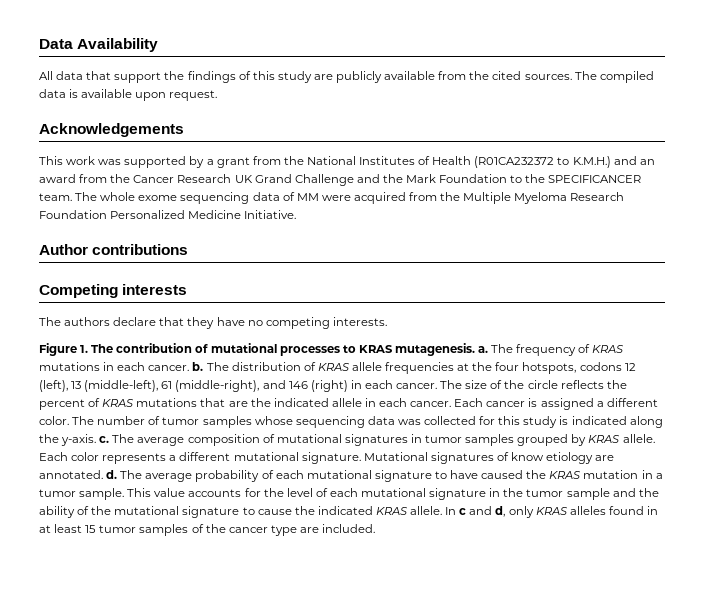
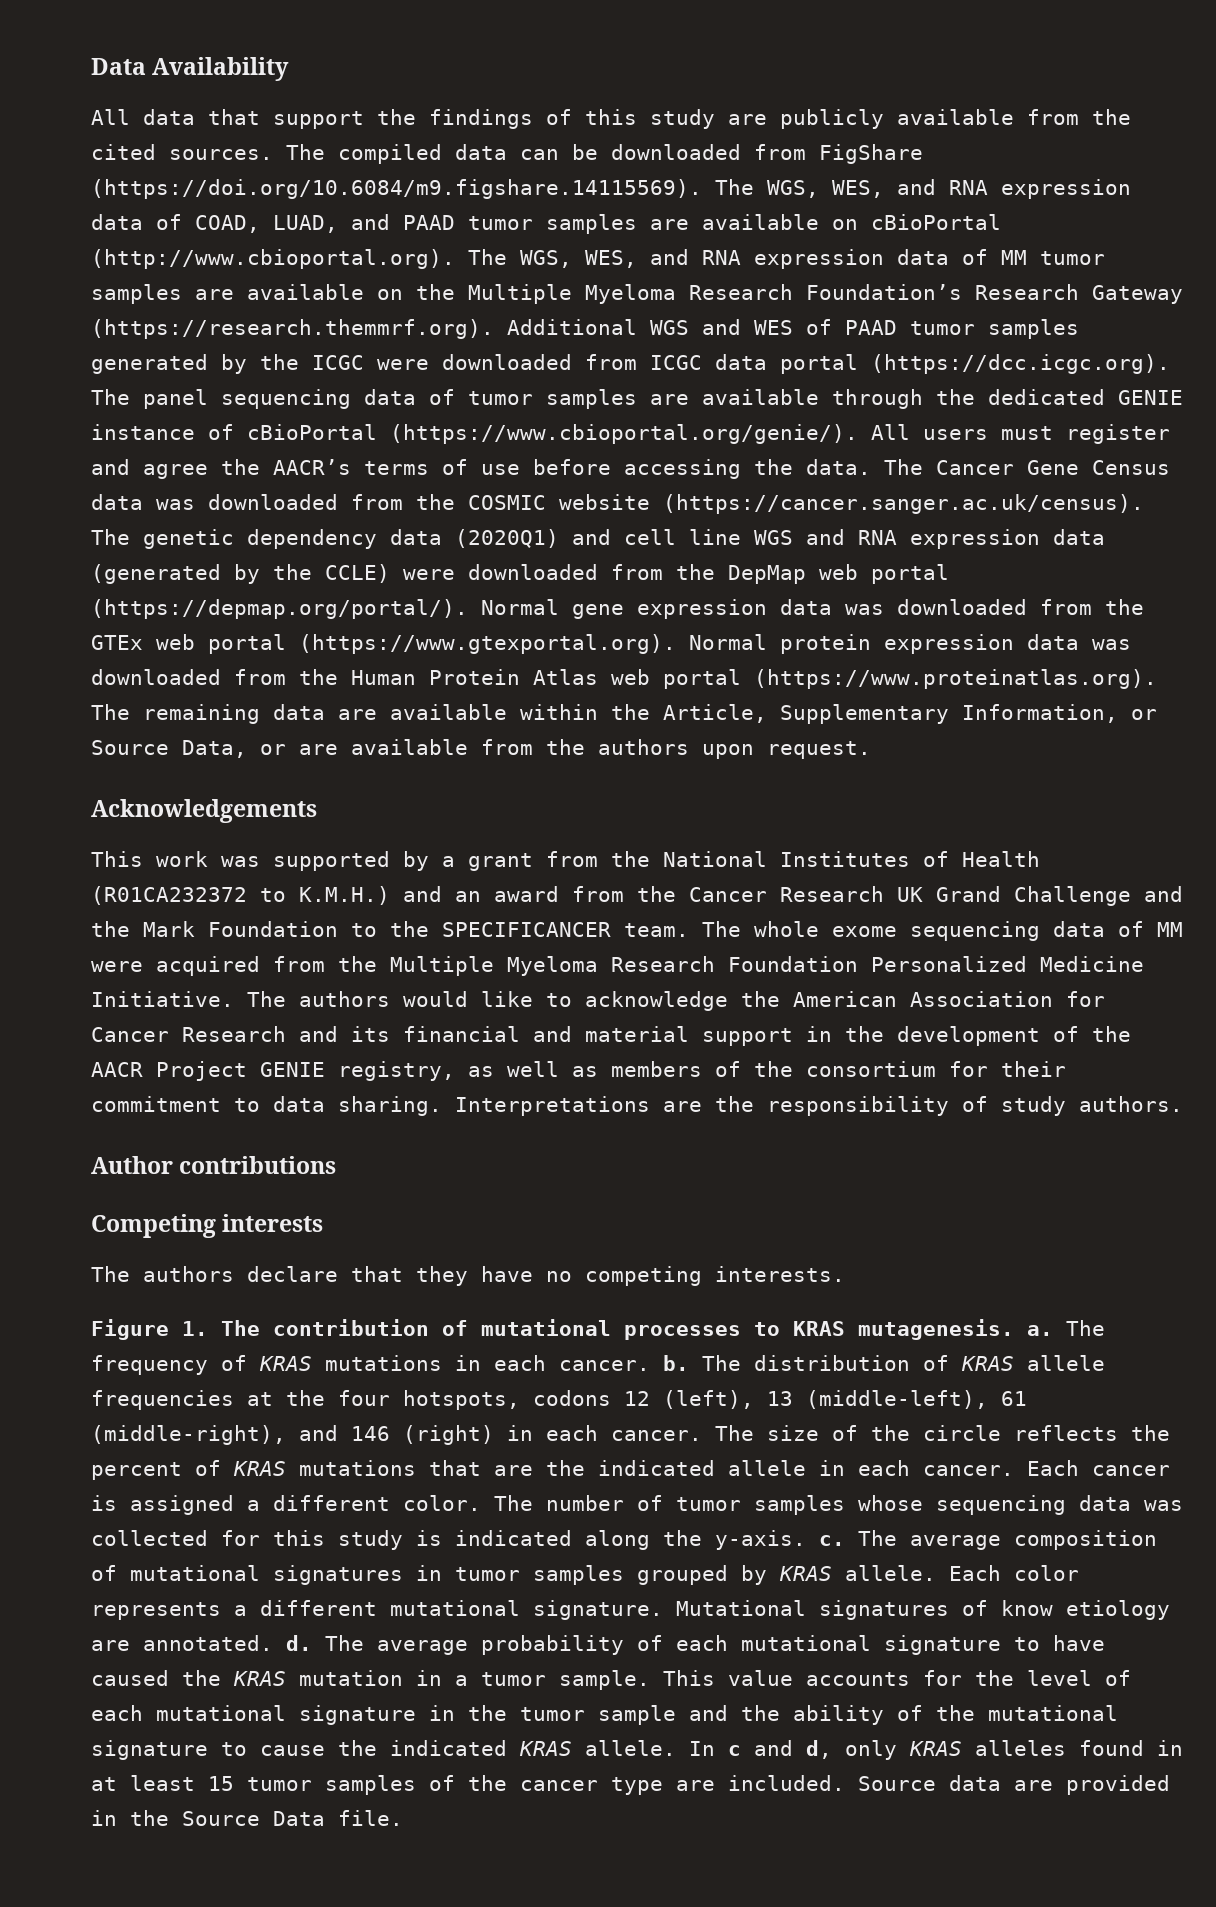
[69,89,133,98] is available -> [520,144,923,164] [91,179,1131,199] [91,214,1001,234] [91,249,1105,269] [91,284,1183,304] [91,319,1079,339] [91,354,1170,374] [91,389,1183,409] [91,424,1170,444] [91,459,1170,479] [91,494,1144,514] [91,529,1105,549] [91,564,949,584] [91,599,1144,619] [91,634,1131,654] [91,669,1157,689] [91,704,1157,724] [91,739,689,758] can be downloaded from FigShare (https://doi.org/10.6084/m9.figshare.14115569). The WGS, WES, and RNA expression data of COAD, LUAD, and PAAD tumor samples are available on cBioPortal (http://www.cbioportal.org). The WGS, WES, and RNA expression data of MM tumor samples are available on the Multiple Myeloma Research Foundation’s Research Gateway (https://research.themmrf.org). Additional WGS and WES of PAAD tumor samples generated by the ICGC were downloaded from ICGC data portal (https://dcc.icgc.org). The panel sequencing data of tumor samples are available through the dedicated GENIE instance of cBioPortal (https://www.cbioportal.org/genie/). All users must register and agree the AACR’s terms of use before accessing the data. The Cancer Gene Census data was downloaded from the COSMIC website (https://cancer.sanger.ac.uk/census). The genetic dependency data (2020Q1) and cell line WGS and RNA expression data (generated by the CCLE) were downloaded from the DepMap web portal (https://depmap.org/portal/). Normal gene expression data was downloaded from the GTEx web portal (https://www.gtexportal.org). Normal protein expression data was downloaded from the Human Protein Atlas web portal (https://www.proteinatlas.org). The remaining data are available within the Article, Supplementary Information, or Source Data, or are available from the authors
(297, 214) none -> [247,991,1105,1011] [91,1026,1131,1046] [91,1061,1066,1081] [91,1096,1183,1116] The authors would like to acknowledge the American Association for Cancer Research and its financial and material support in the development of the AACR Project GENIE registry, as well as members of the consortium for their commitment to data sharing. Interpretations are the responsibility of study authors.
(376, 528) none -> [858,1775,1170,1795] [91,1810,403,1826] Source data are provided in the Source Data file.

